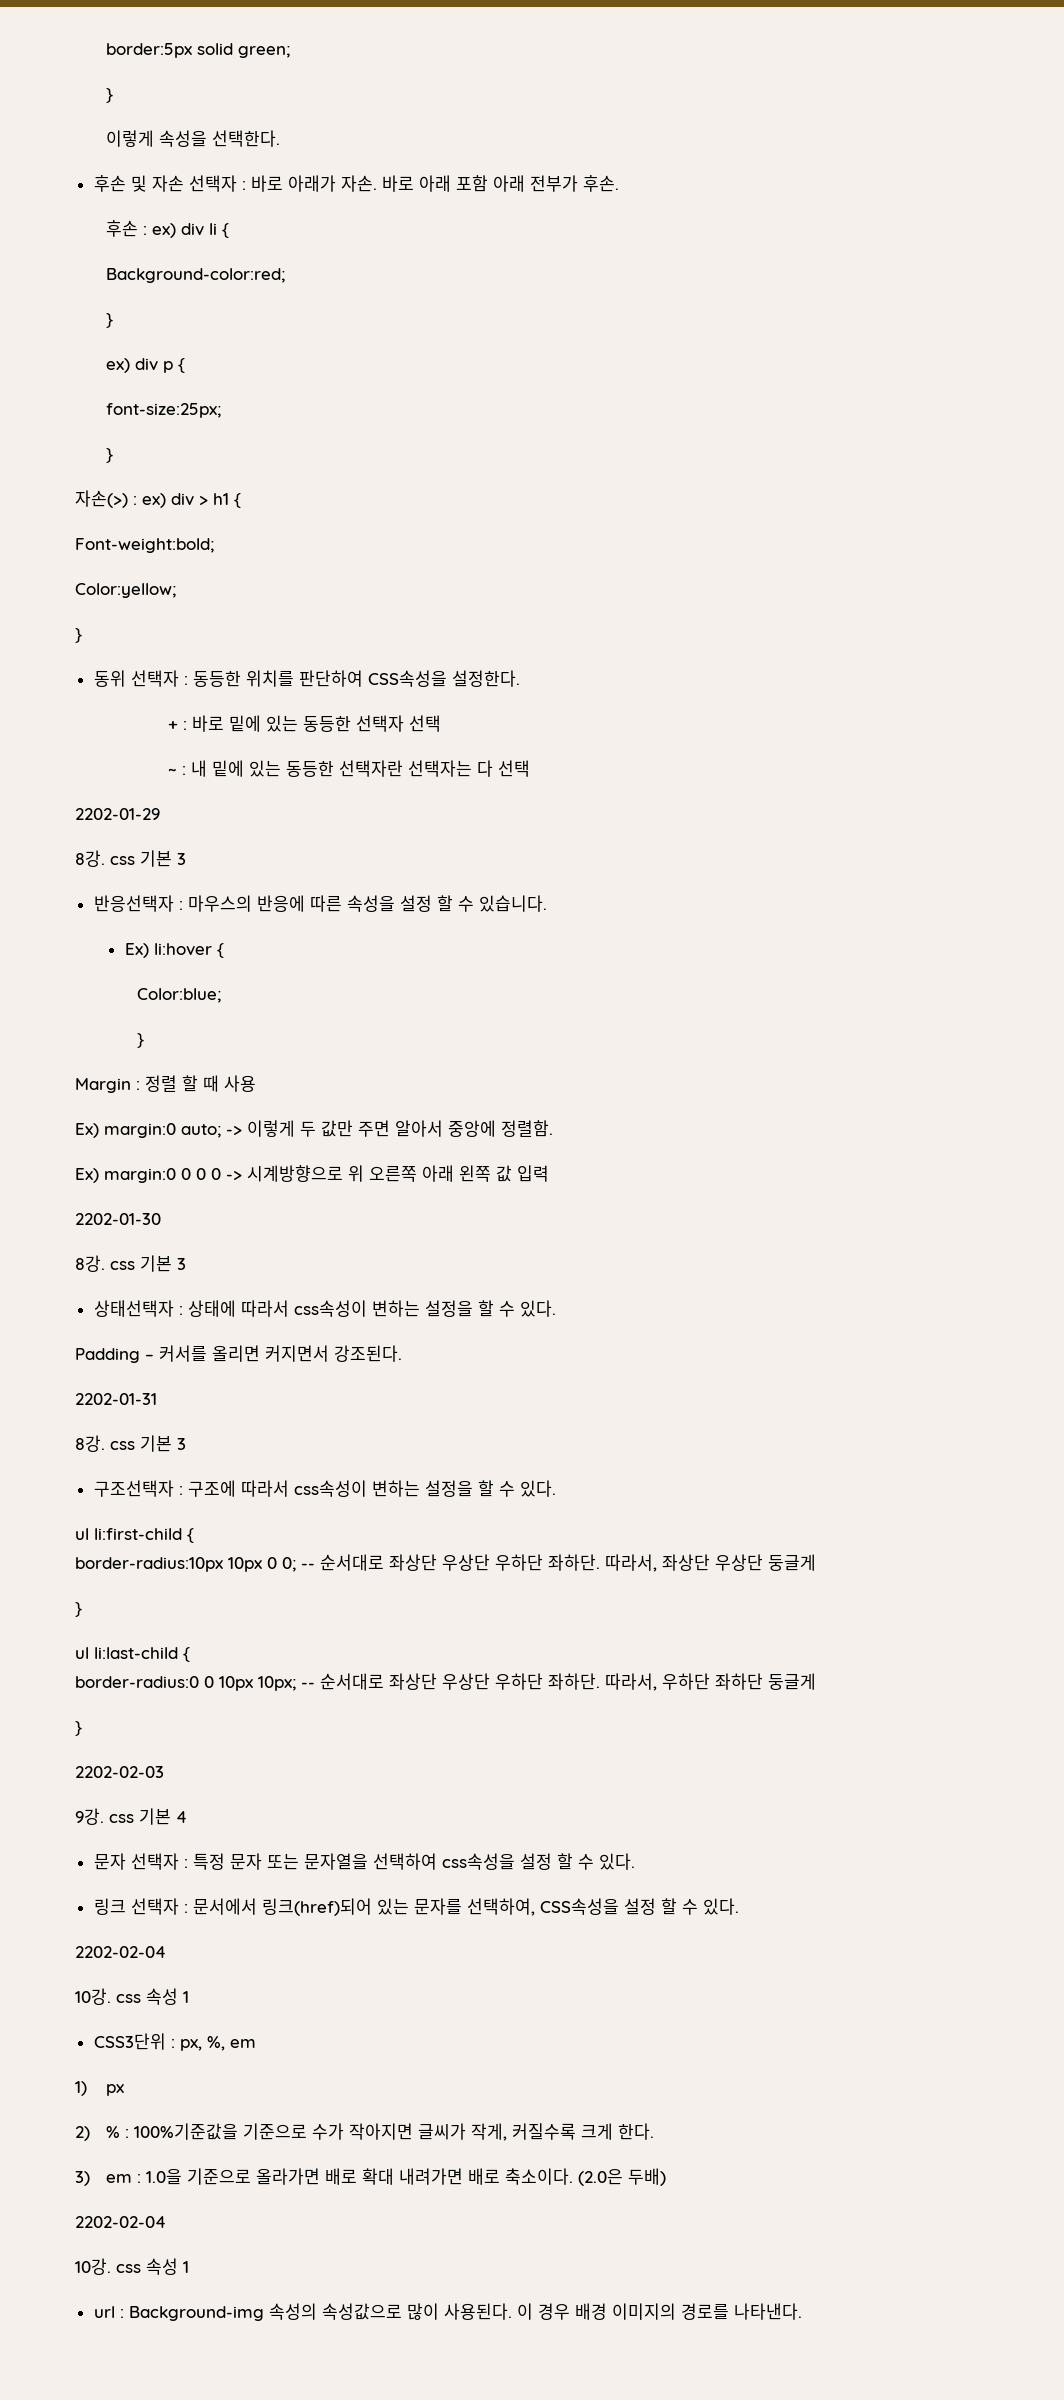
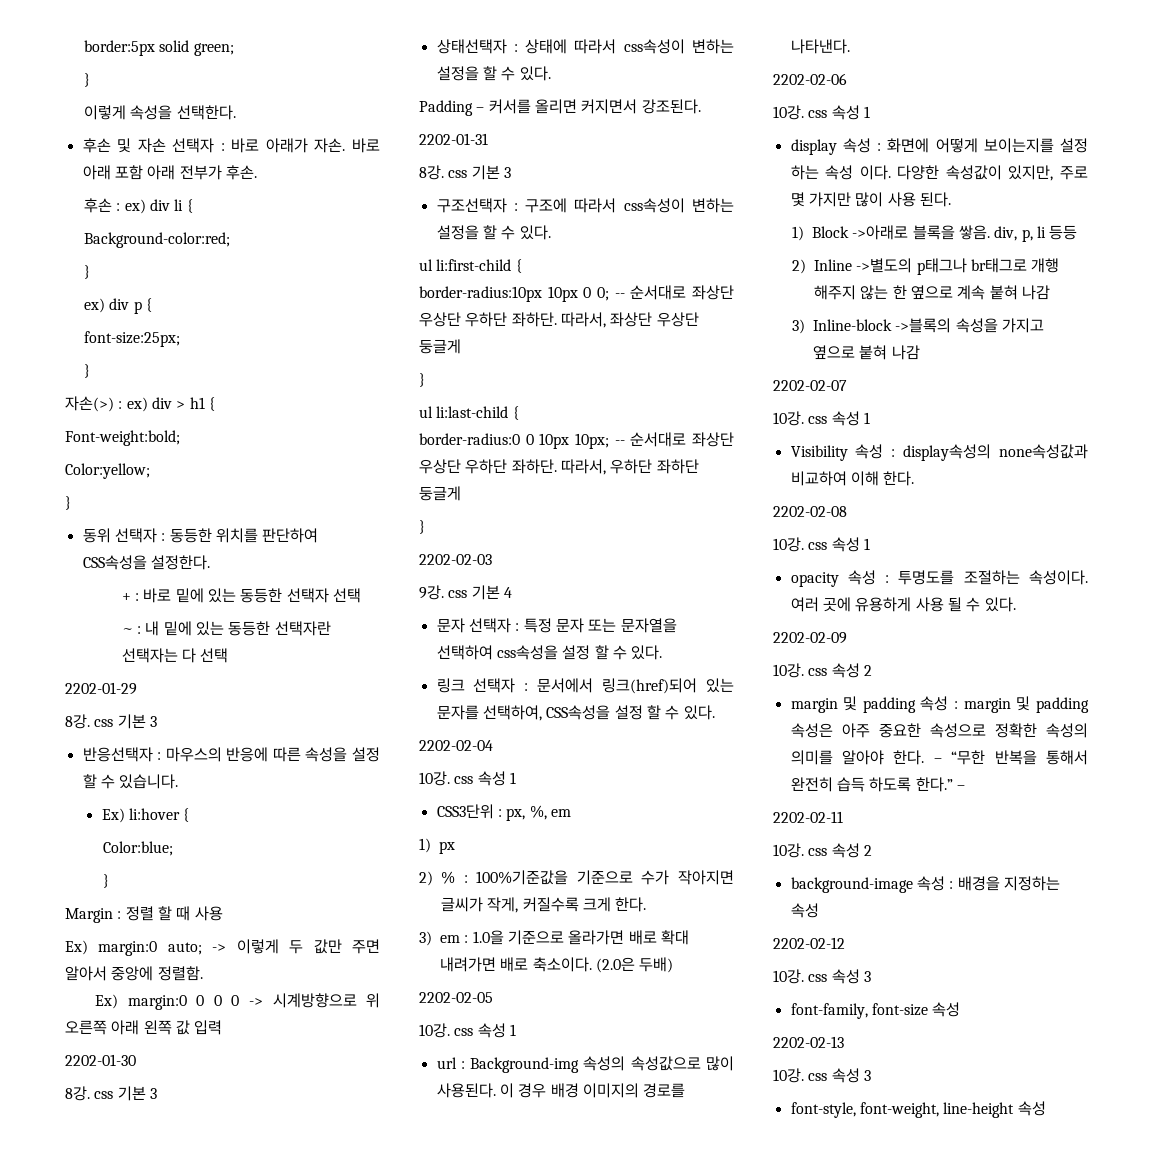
[75,2216,166,2228] 2202-02-04 -> [419,992,493,1003] 2202-02-05
(802, 2311) none -> [773,73,847,85] [773,105,870,120] [790,138,1088,155] [790,165,1088,181] [790,192,951,207] [791,225,1078,242] [791,258,1060,275] [813,285,1050,300] [791,318,1044,334] [812,345,920,360] [773,380,847,391] [773,411,870,426] [790,444,1088,461] [790,471,915,486] [773,506,847,517] [773,537,870,552] [790,570,1088,587] [790,597,1016,612] [773,632,847,644] [773,663,872,678] [790,696,1089,713] [790,723,1088,738] [790,750,1088,765] [790,777,965,792] [773,811,843,823] [773,843,872,858] [790,876,1060,893] [790,903,819,918] [773,937,845,949] [773,969,871,984] [790,1002,961,1019] [773,1036,844,1048] [773,1068,871,1083] [790,1101,1046,1118] // 2202-02-06 // 10강. css 속성 1 // display 속성 : 화면에 어떻게 보이는지를 설정 하는 속성 이다. 다양한 속성값이 있지만, 주로 몇 가지만 많이 사용 된다. // 1) Block ->아래로 블록을 쌓음. div, p, li 등등 // 2) Inline ->별도의 p태그나 br태그로 개행 해주지 않는 한 옆으로 계속 붙혀 나감 // 3) Inline-block ->블록의 속성을 가지고 옆으로 붙혀 나감 // 2202-02-07 // 10강. css 속성 1 // Visibility 속성 : display속성의 none속성값과 비교하여 이해 한다. // 2202-02-08 // 10강. css 속성 1 // opacity 속성 : 투명도를 조절하는 속성이다. 여러 곳에 유용하게 사용 될 수 있다. // 2202-02-09 // 10강. css 속성 2 // margin 및 padding 속성 : margin 및 padding 속성은 아주 중요한 속성으로 정확한 속성의 의미를 알아야 한다. – “무한 반복을 통해서 완전히 습득 하도록 한다.” – // 2202-02-11 // 10강. css 속성 2 // background-image 속성 : 배경을 지정하는 속성 // 2202-02-12 // 10강. css 속성 3 // font-family, font-size 속성 // 2202-02-13 // 10강. css 속성 3 // font-style, font-weight, line-height 속성

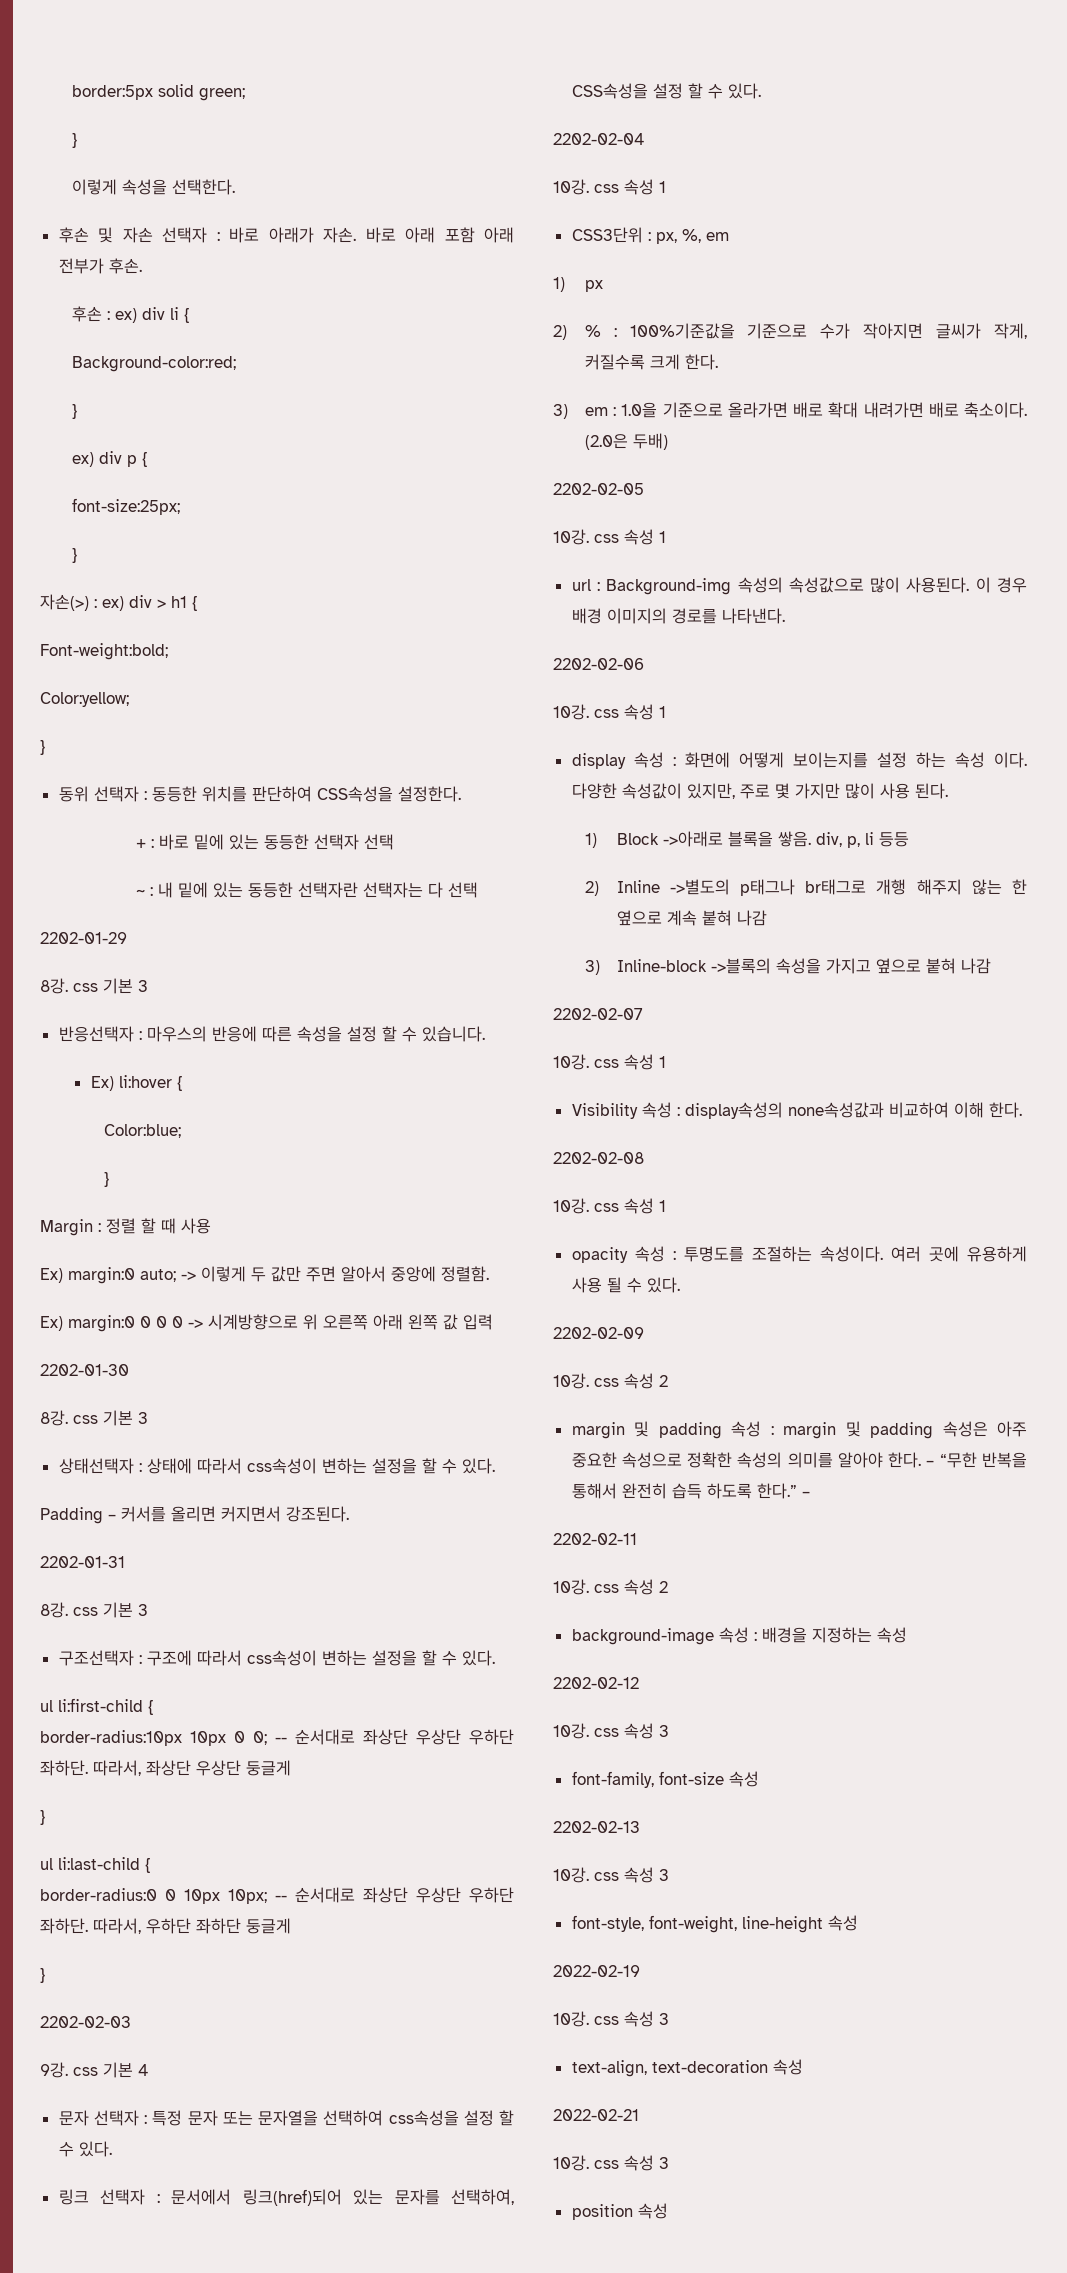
(1046, 1108) none -> [553,1965,640,1977] [553,2011,669,2027] [571,2059,803,2077] [553,2109,639,2121] [553,2155,669,2171] [571,2203,668,2220] // 2022-02-19 // 10강. css 속성 3 // text-align, text-decoration 속성 // 2022-02-21 // 10강. css 속성 3 // position 속성

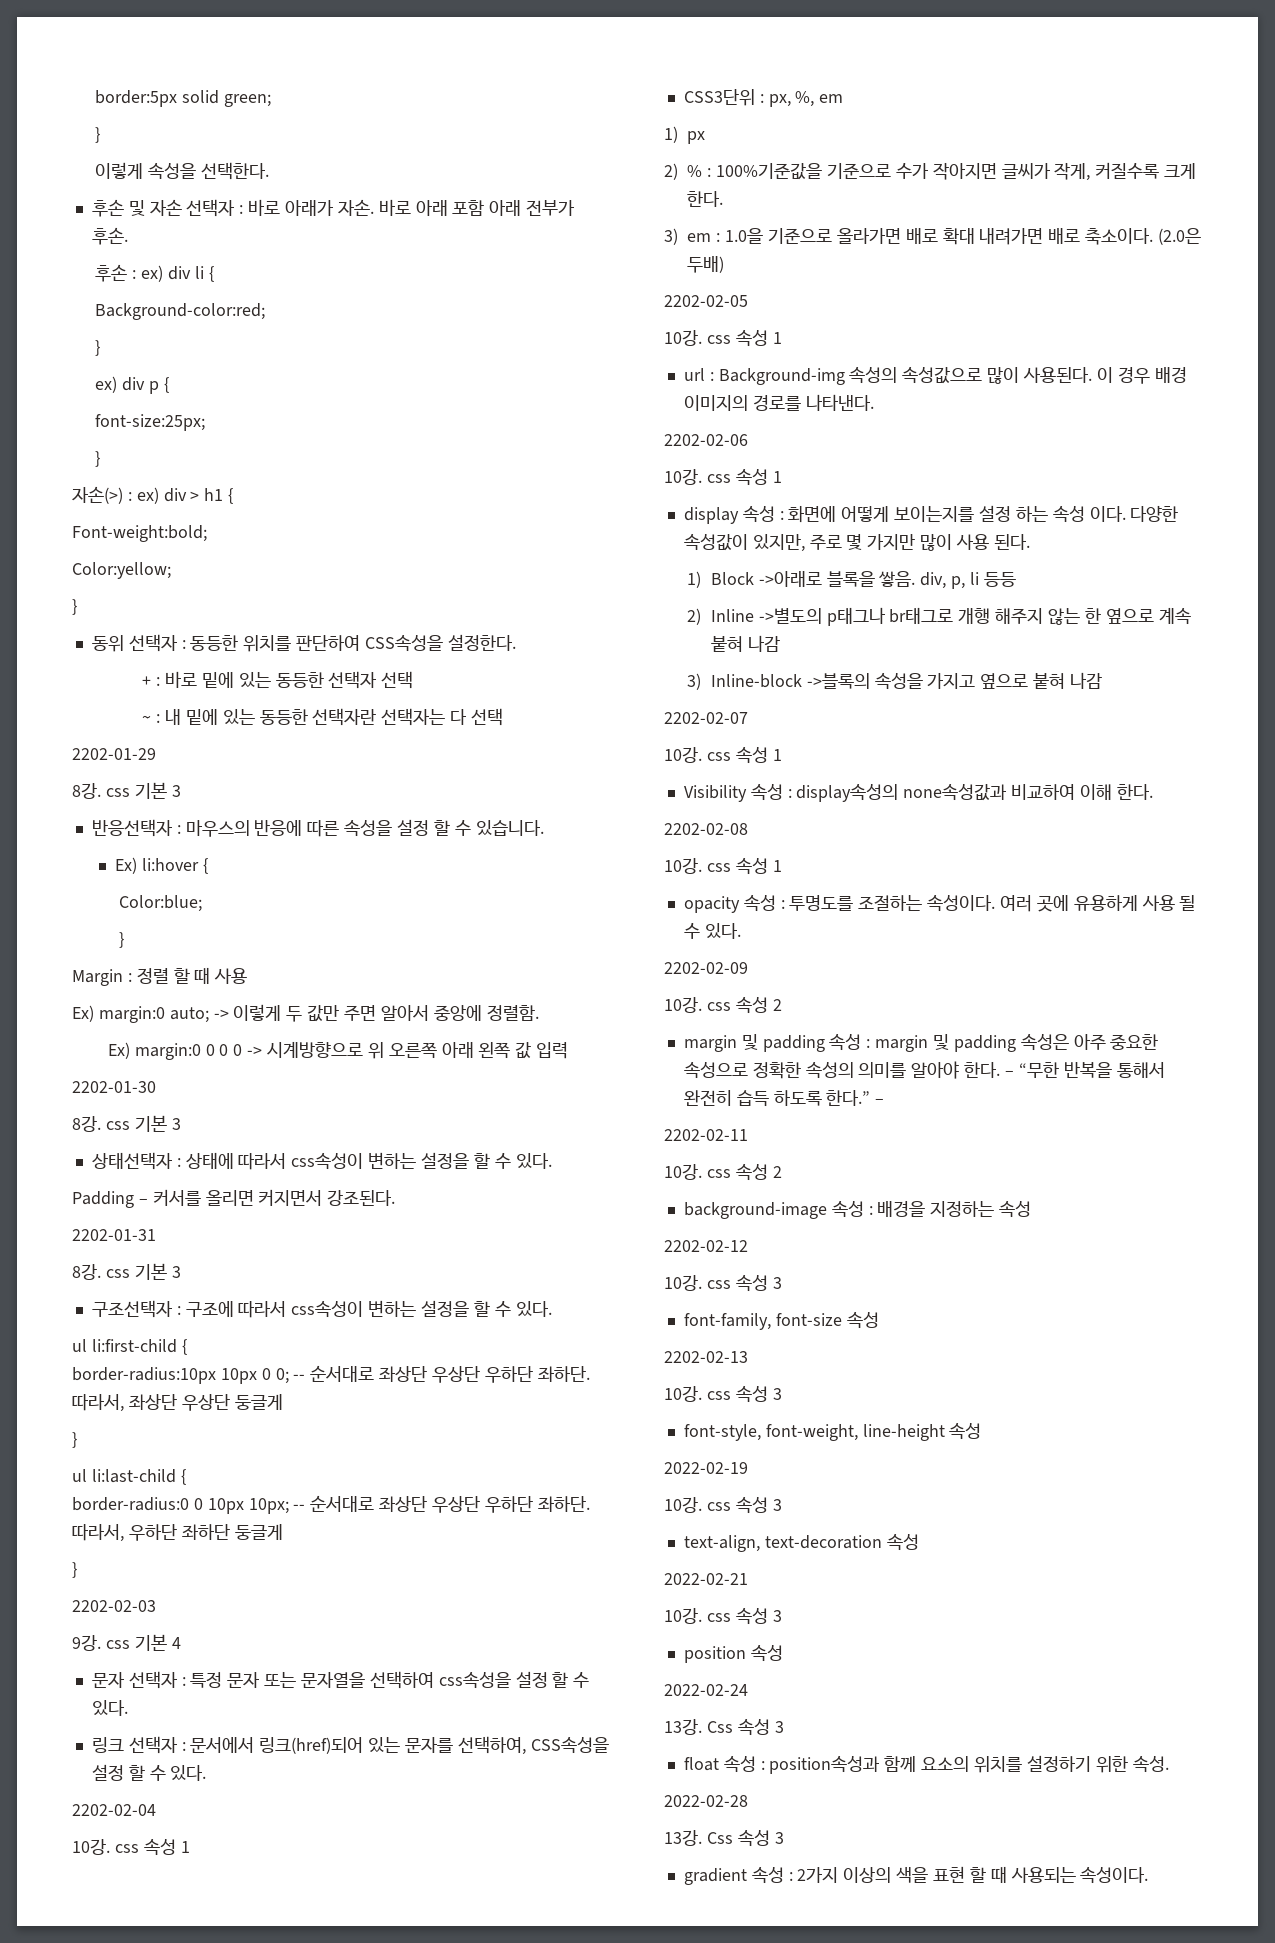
(668, 2211) none -> [664,1684,748,1696] [664,1719,784,1736] [683,1755,1169,1774] [664,1795,748,1807] [664,1830,784,1847] [683,1866,1149,1885] // 2022-02-24 // 13강. Css 속성 3 // float 속성 : position속성과 함께 요소의 위치를 설정하기 위한 속성. // 2022-02-28 // 13강. Css 속성 3 // gradient 속성 : 2가지 이상의 색을 표현 할 때 사용되는 속성이다.

